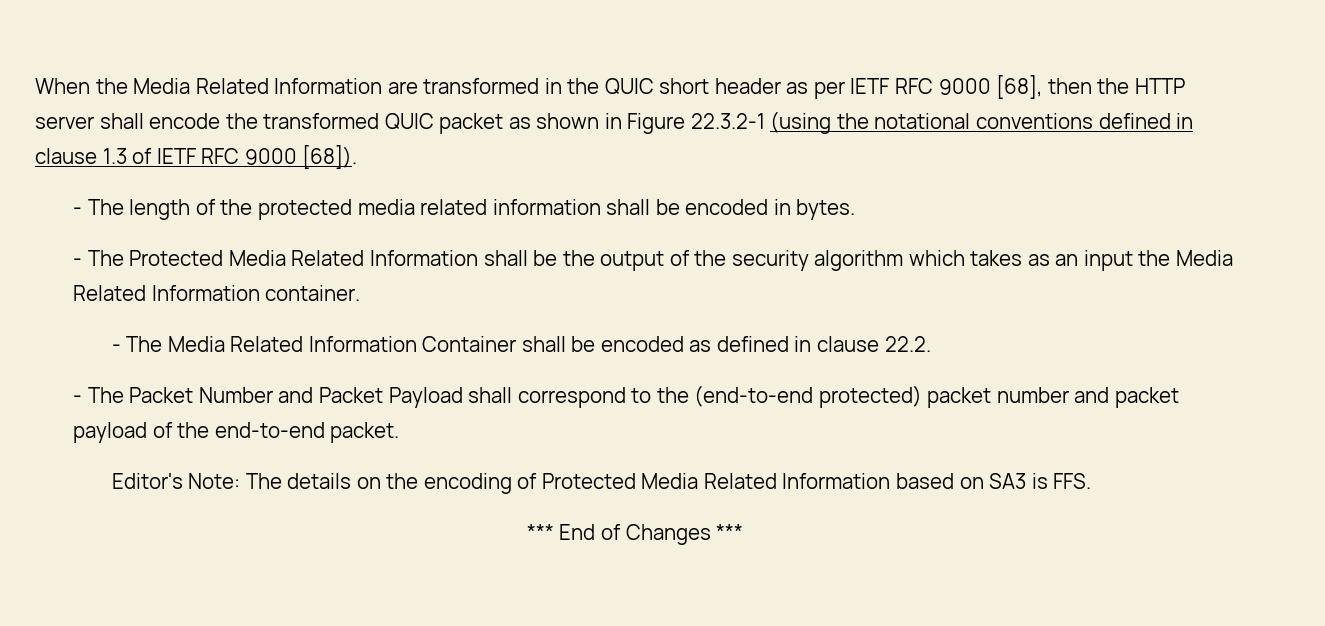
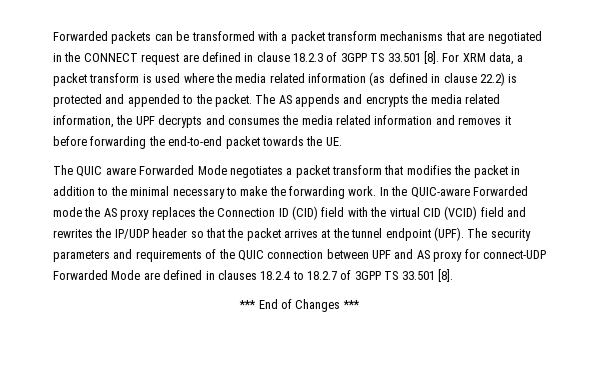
[35,75,1185,99] [35,111,1194,134] [35,145,358,169] [73,199,856,220] [73,250,1234,271] [73,285,361,301] [111,336,931,352] [73,385,1179,408] [73,422,400,443] [111,473,1092,494] When the Media Related Information are transformed in the QUIC short header as per IETF RFC 9000 [68], then the HTTP server shall encode the transformed QUIC packet as shown in Figure 22.3.2-1 (using the notational conventions defined in clause 1.3 of IETF RFC 9000 [68]). // - The length of the protected media related information shall be encoded in bytes. // - The Protected Media Related Information shall be the output of the security algorithm which takes as an input the Media Related Information container. // - The Media Related Information Container shall be encoded as defined in clause 22.2. // - The Packet Number and Packet Payload shall correspond to the (end-to-end protected) packet number and packet payload of the end-to-end packet. // Editor's Note: The details on the encoding of Protected Media Related Information based on SA3 is FFS. -> [53,31,542,44] [53,51,524,65] [53,72,518,86] [53,94,500,107] [53,115,511,128] [53,136,342,149] [53,165,520,178] [53,186,528,199] [53,206,526,220] [53,227,531,241] [53,249,546,262] [53,269,453,282] Forwarded packets can be transformed with a packet transform mechanisms that are negotiated in the CONNECT request are defined in clause 18.2.3 of 3GPP TS 33.501 [8]. For XRM data, a packet transform is used where the media related information (as defined in clause 22.2) is protected and appended to the packet. The AS appends and encrypts the media related information, the UPF decrypts and consumes the media related information and removes it before forwarding the end-to-end packet towards the UE. // The QUIC aware Forwarded Mode negotiates a packet transform that modifies the packet in addition to the minimal necessary to make the forwarding work. In the QUIC-aware Forwarded mode the AS proxy replaces the Connection ID (CID) field with the virtual CID (VCID) field and rewrites the IP/UDP header so that the packet arrives at the tunnel endpoint (UPF). The security parameters and requirements of the QUIC connection between UPF and AS proxy for connect-UDP Forwarded Mode are defined in clauses 18.2.4 to 18.2.7 of 3GPP TS 33.501 [8].

